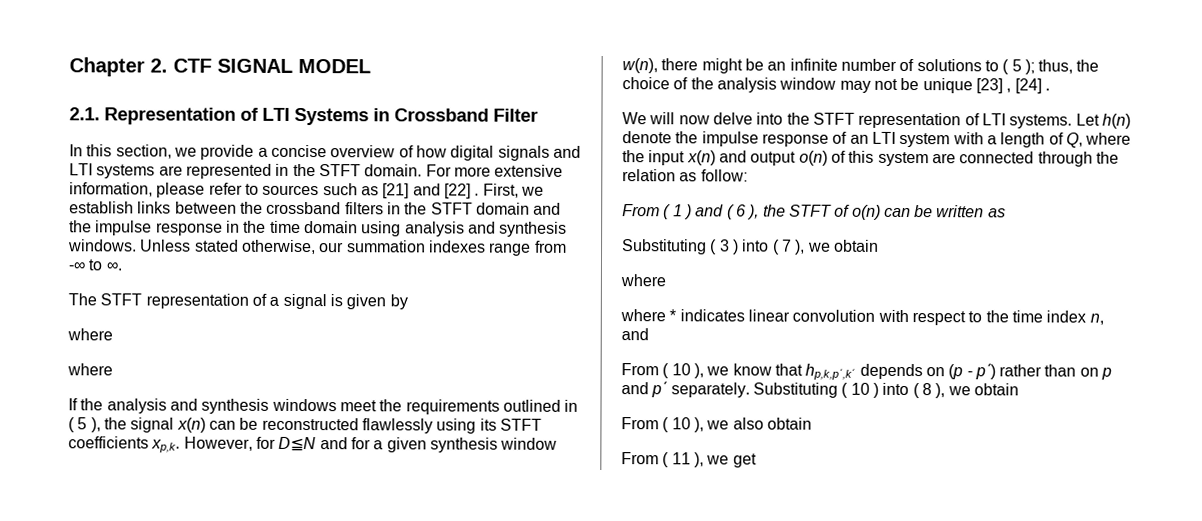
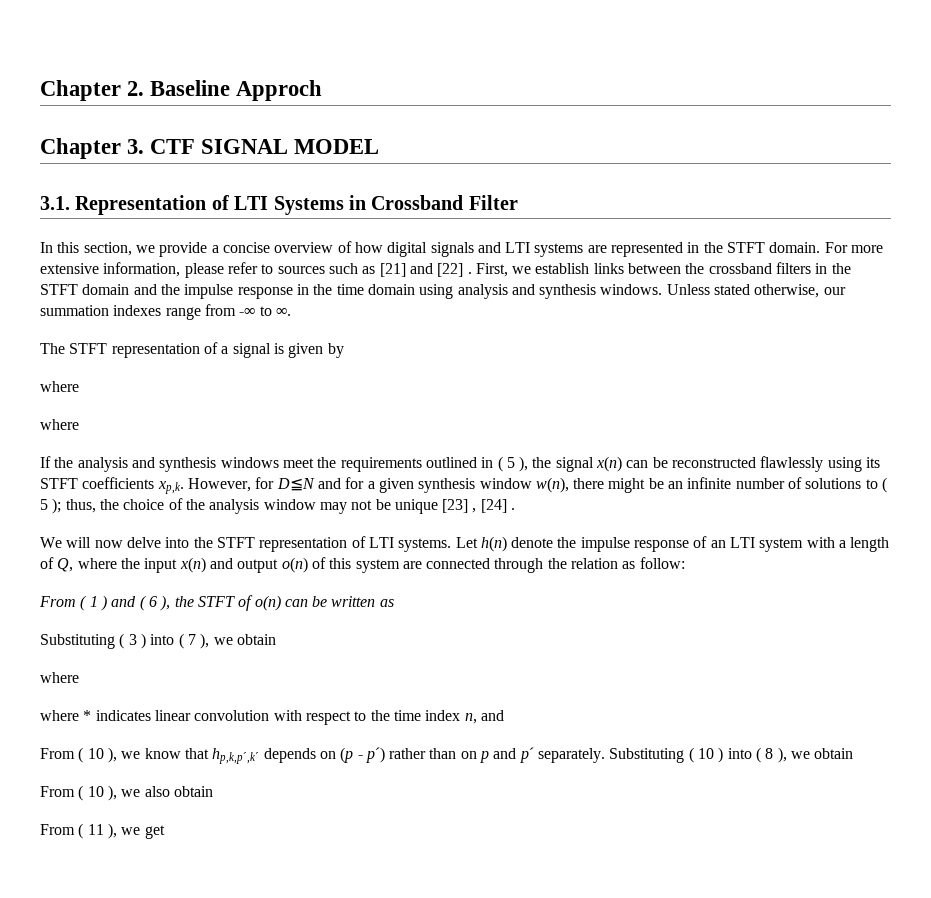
(168, 65) none -> [150,80,323,101] [40,138,145,159] Baseline Approch // Chapter 3.
[69,107,100,121] 2.1. -> [40,196,70,210] 3.1.

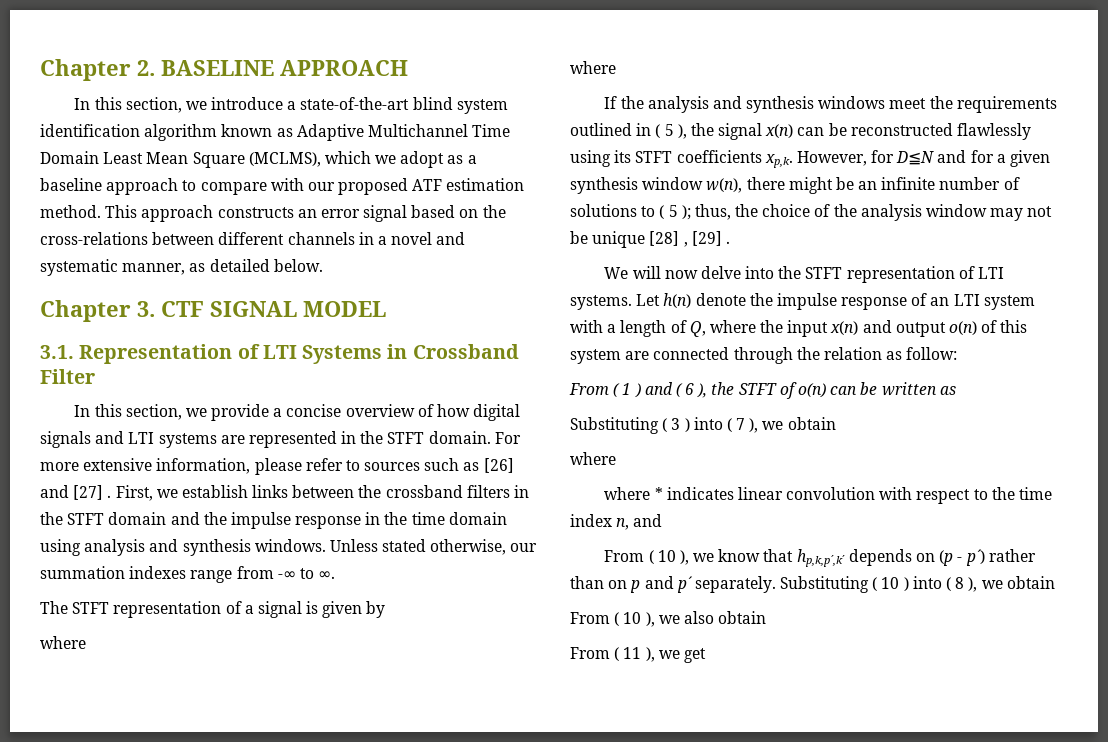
[150,80,323,101] Baseline Approch -> [161,60,408,76] [74,97,508,114] [40,124,511,141] [40,151,477,168] [40,178,525,195] [40,205,506,222] [40,232,466,245] [40,259,323,276] BASELINE APPROACH // In this section, we introduce a state-of-the-art blind system identification algorithm known as Adaptive Multichannel Time Domain Least Mean Square (MCLMS), which we adopt as a baseline approach to compare with our proposed ATF estimation method. This approach constructs an error signal based on the cross-relations between different channels in a novel and systematic manner, as detailed below.
[379,263,464,277] [21] and [22] -> [483,458,514,473] [40,485,104,500] [26] and [27]
[442,499,507,513] [23] , [24] -> [649,231,722,247] [28] , [29]

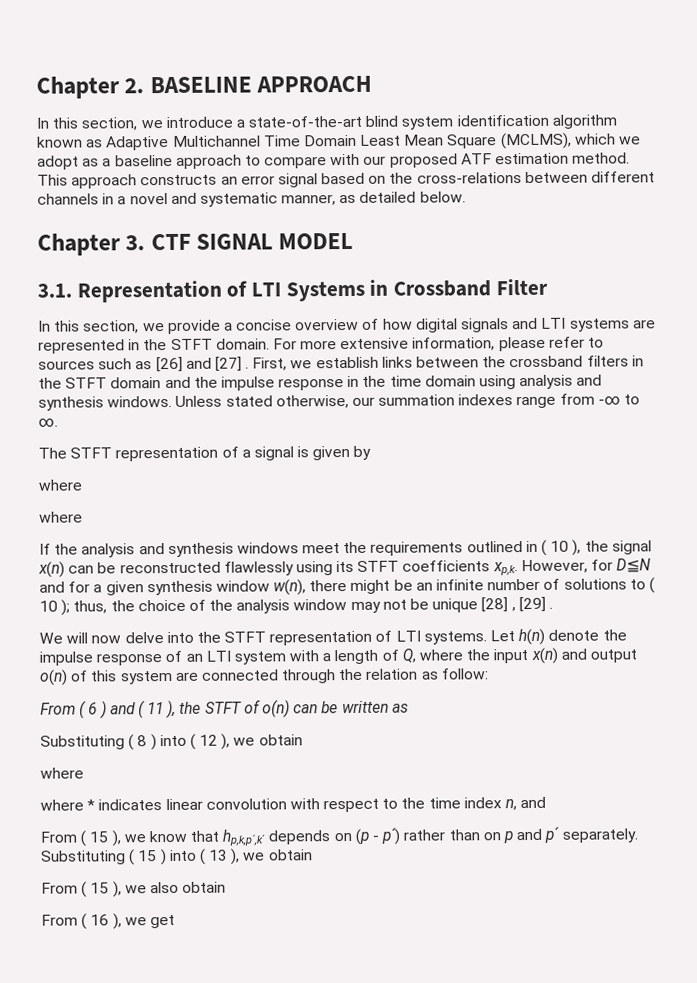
[664,124,674,136] 5 -> [550,540,570,552] 10
[668,205,678,217] 5 -> [39,600,58,612] 10
[622,383,632,395] 1 -> [88,702,98,715] 6
[685,383,695,395] 6 -> [147,702,165,715] 11
[671,417,746,432] 3 ) into ( 7 -> [137,733,219,751] 8 ) into ( 12
[657,550,676,562] 10 -> [89,831,109,843] 15
[881,576,965,591] 10 ) into ( 8 -> [137,848,229,866] 15 ) into ( 13
[623,612,642,624] 10 -> [90,882,110,894] 15
[623,647,642,659] 11 -> [90,914,110,926] 16

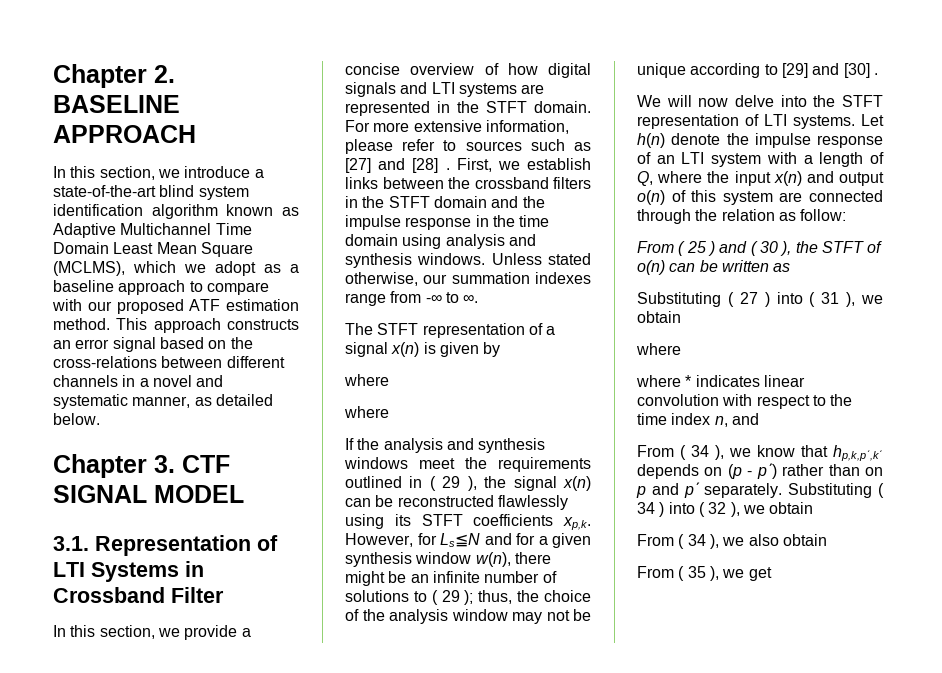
[155,356,242,373] [26] and [27] -> [345,158,439,173] [27] and [28]
(294, 453) none -> [391,342,420,357] x(n)
[550,540,570,552] 10 -> [442,476,461,488] 29
[616,558,652,573] D≦N -> [440,533,480,547] Ls≦N
[39,600,58,612] 10 -> [441,590,460,602] 29
[481,596,546,613] [28] , [29] -> [690,63,870,78] according to [29] and [30]
[88,702,98,715] 6 -> [686,241,706,253] 25
[147,702,165,715] 11 -> [759,241,778,253] 30
[137,733,219,751] 8 ) into ( 12 -> [739,292,840,307] 27 ) into ( 31
[89,831,109,843] 15 -> [691,445,709,457] 34
[137,848,229,866] 15 ) into ( 13 -> [637,502,727,517] 34 ) into ( 32
[90,882,110,894] 15 -> [687,534,706,546] 34
[90,914,110,926] 16 -> [687,566,706,578] 35

